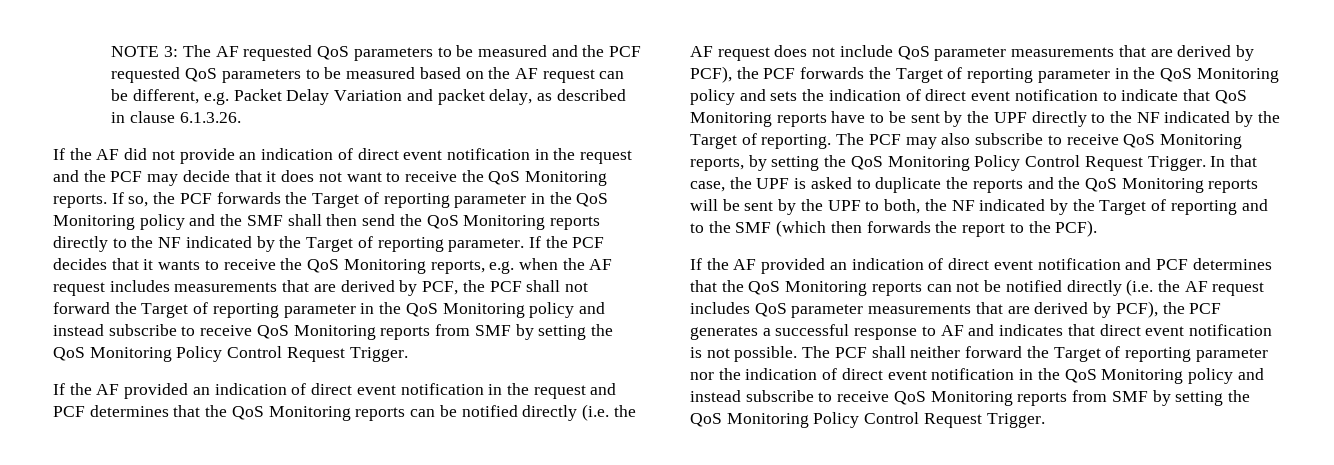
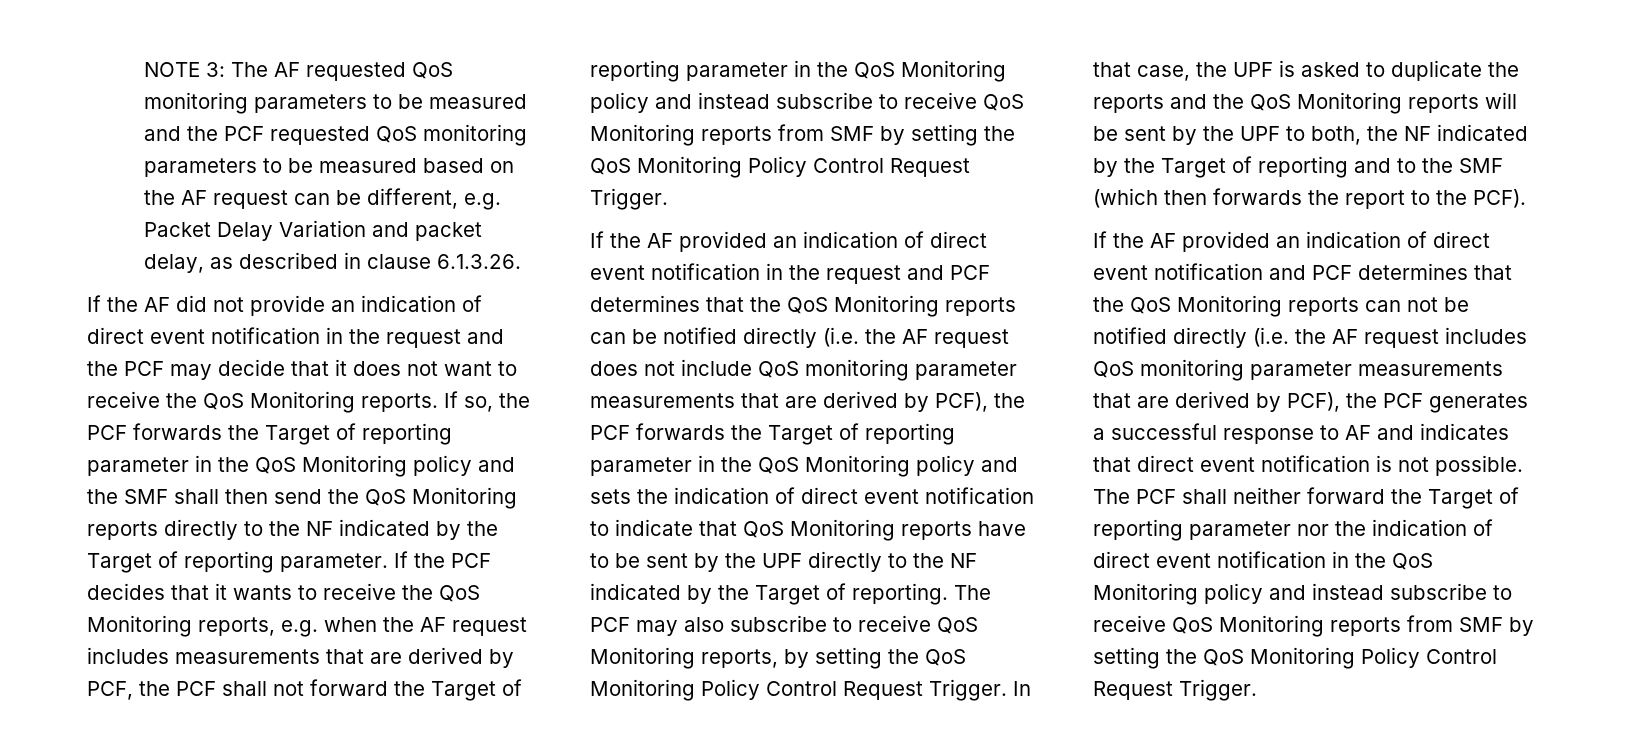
(350, 53) none -> [143,92,248,114] monitoring
(218, 75) none -> [422,124,527,146] monitoring
(930, 53) none -> [805,359,909,381] monitoring
(787, 310) none -> [1140,359,1244,381] monitoring

